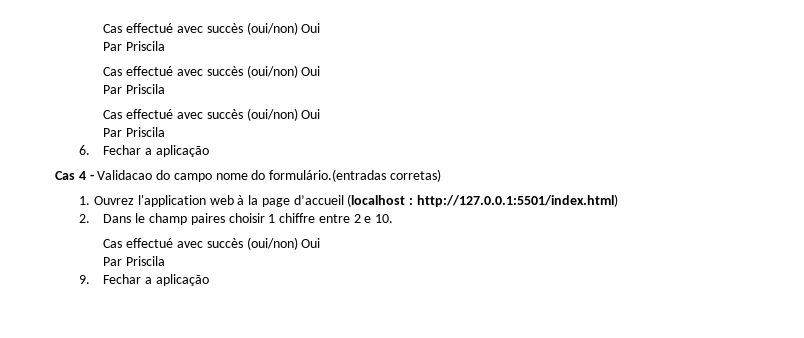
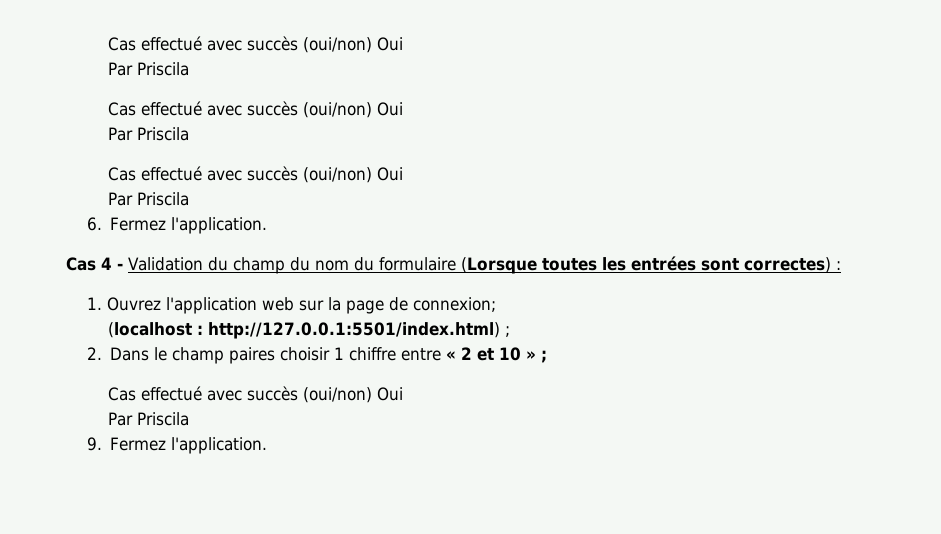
[103,145,210,157] Fechar a aplicação -> [110,217,268,234] Fermez l'application.
[97,169,442,182] Validacao do campo nome do formulário.(entradas corretas) -> [128,256,841,274] Validation du champ du nom du formulaire (Lorsque toutes les entrées sont correctes) :
[237,195,245,205] à -> [299,300,325,311] sur
[293,195,344,205] d’accueil -> [389,297,497,312] de connexion; //
(619, 200) none -> [505,326,511,337] ;
[353,214,394,223] 2 e 10. -> [446,347,548,363] « 2 et 10 » ;
[103,274,210,286] Fechar a aplicação -> [110,437,268,454] Fermez l'application.

